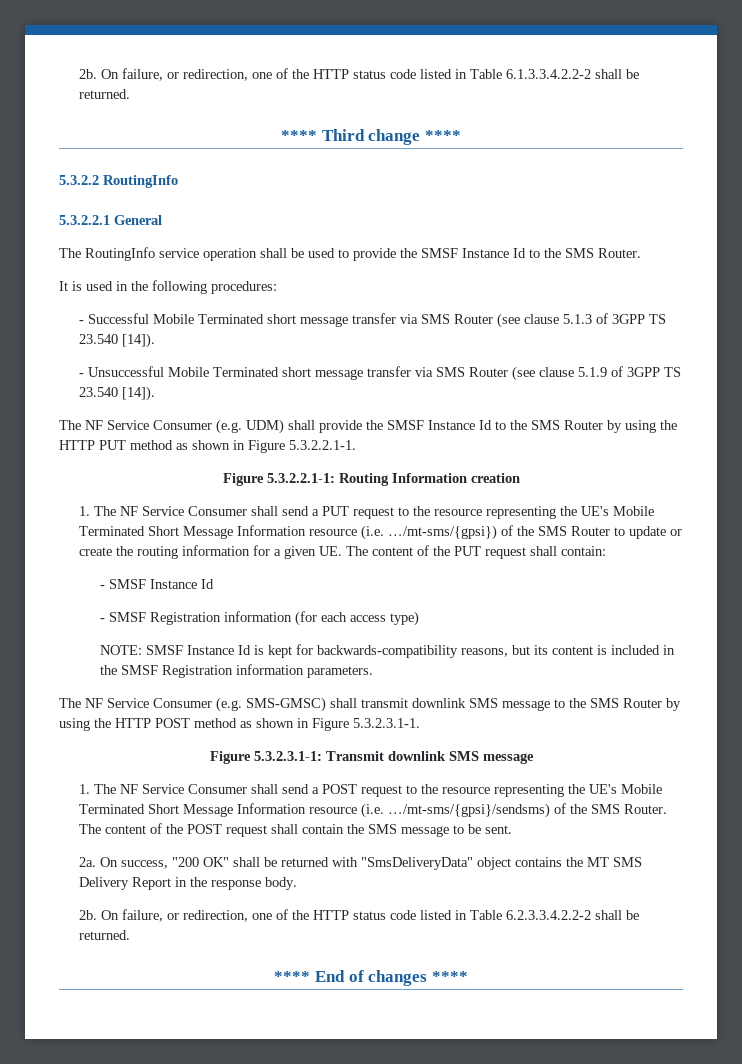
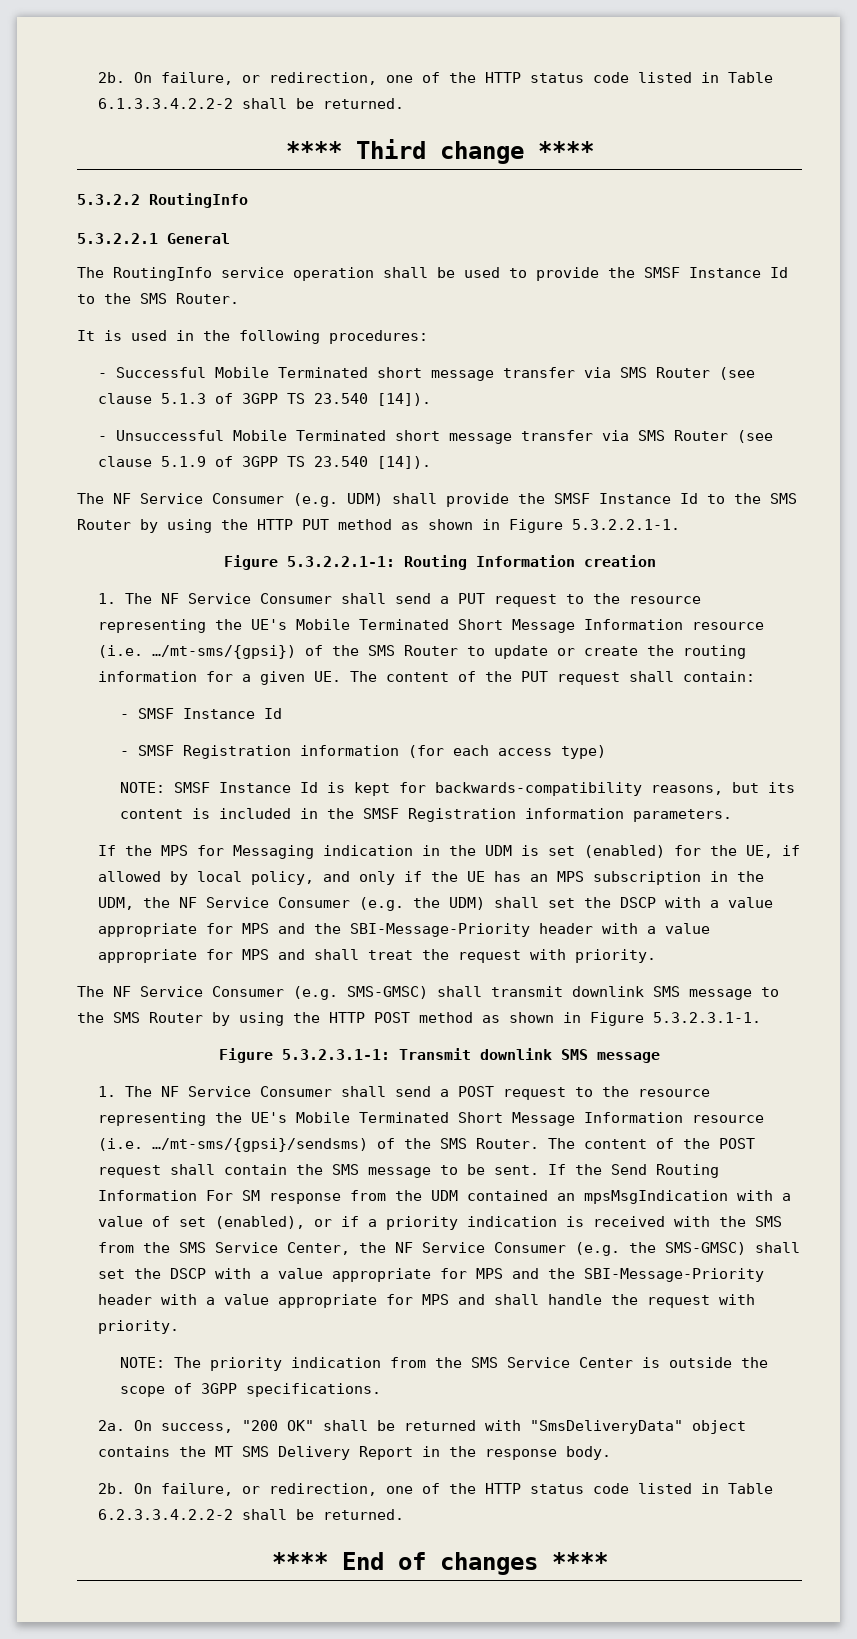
(373, 672) none -> [98,845,801,859] [98,871,765,885] [98,897,774,911] [98,923,711,937] [98,949,657,963] // If the MPS for Messaging indication in the UDM is set (enabled) for the UE, if allowed by local policy, and only if the UE has an MPS subscription in the UDM, the NF Service Consumer (e.g. the UDM) shall set the DSCP with a value appropriate for MPS and the SBI-Message-Priority header with a value appropriate for MPS and shall treat the request with priority.
(513, 829) none -> [548,1164,720,1178] [98,1190,792,1204] [98,1216,783,1230] [98,1242,801,1256] [98,1268,765,1282] [98,1294,756,1308] [98,1320,180,1334] [119,1357,768,1371] [119,1383,381,1397] If the Send Routing Information For SM response from the UDM contained an mpsMsgIndication with a value of set (enabled), or if a priority indication is received with the SMS from the SMS Service Center, the NF Service Consumer (e.g. the SMS-GMSC) shall set the DSCP with a value appropriate for MPS and the SBI-Message-Priority header with a value appropriate for MPS and shall handle the request with priority. // NOTE: The priority indication from the SMS Service Center is outside the scope of 3GPP specifications.

